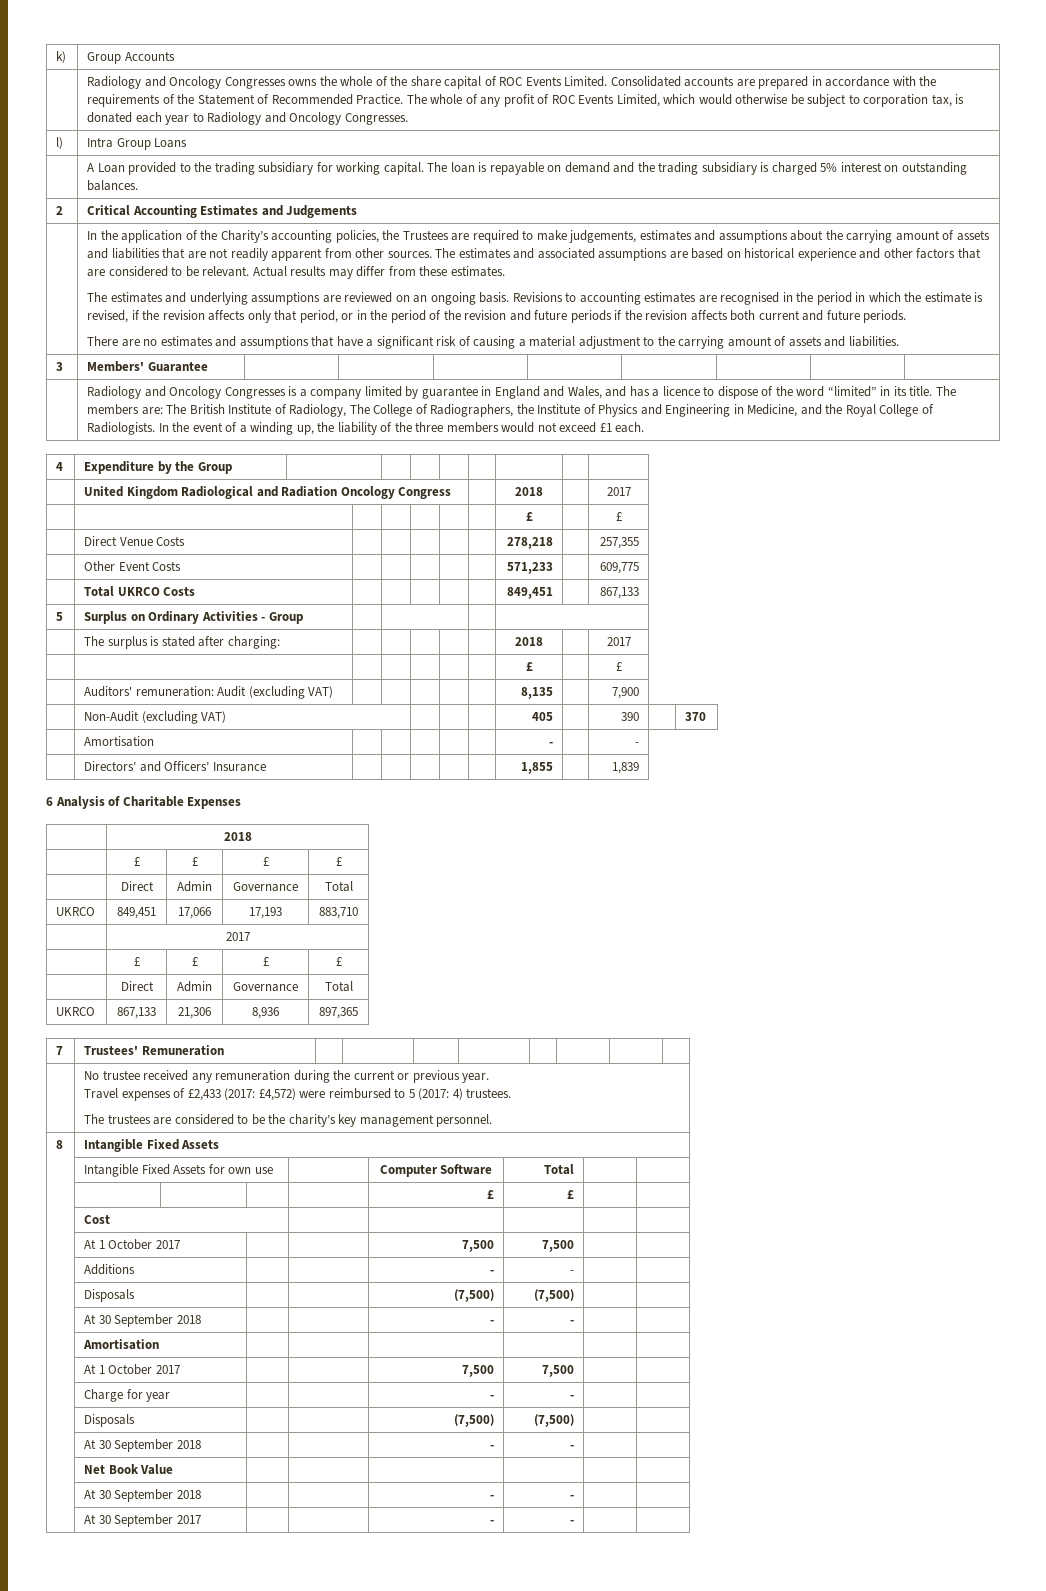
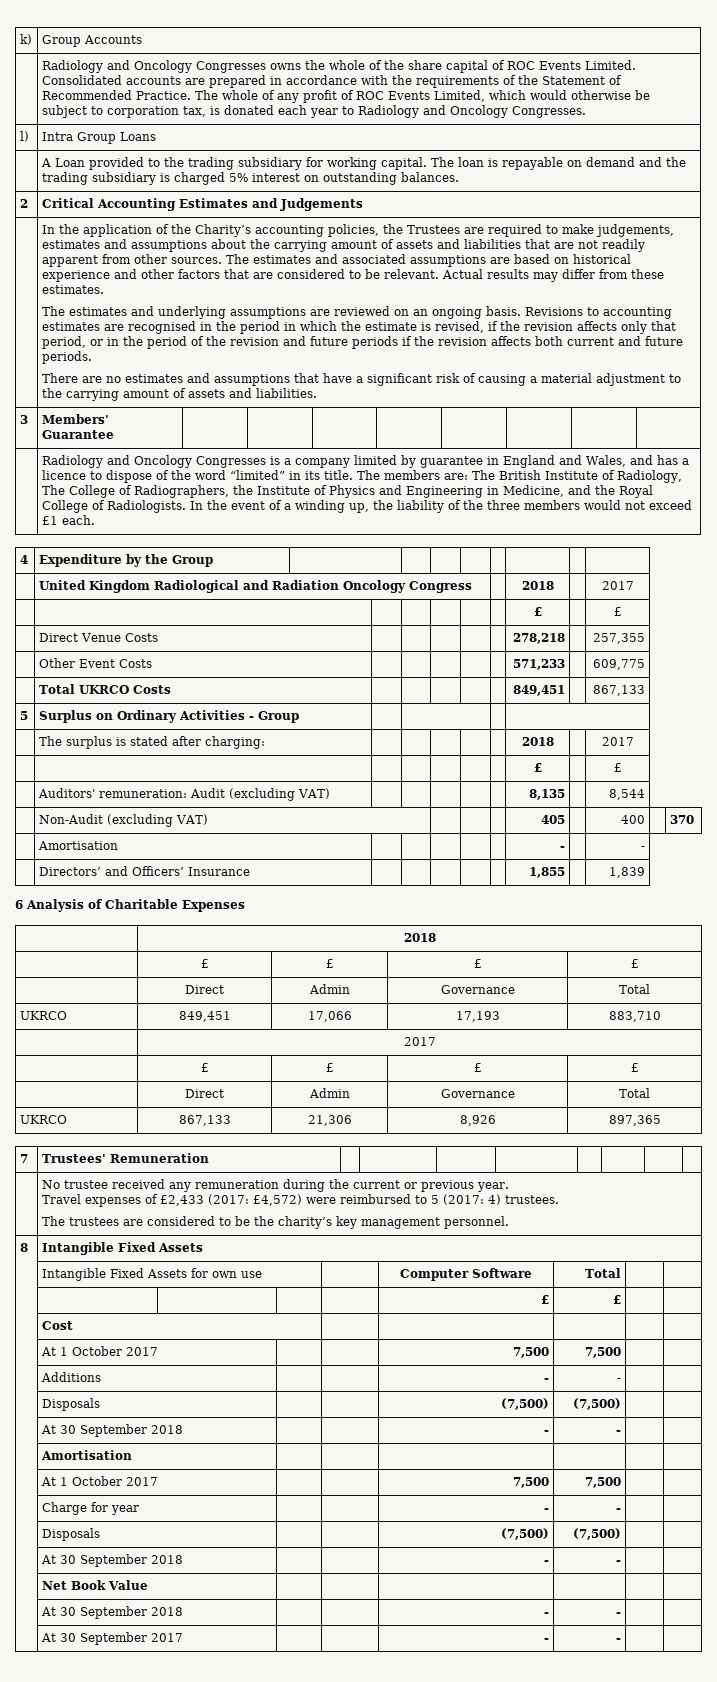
[611,687,639,699] 7,900 -> [609,789,646,800] 8,544
[620,712,639,721] 390 -> [621,815,646,824] 400
[252,1007,279,1019] 8,936 -> [459,1115,496,1126] 8,926

